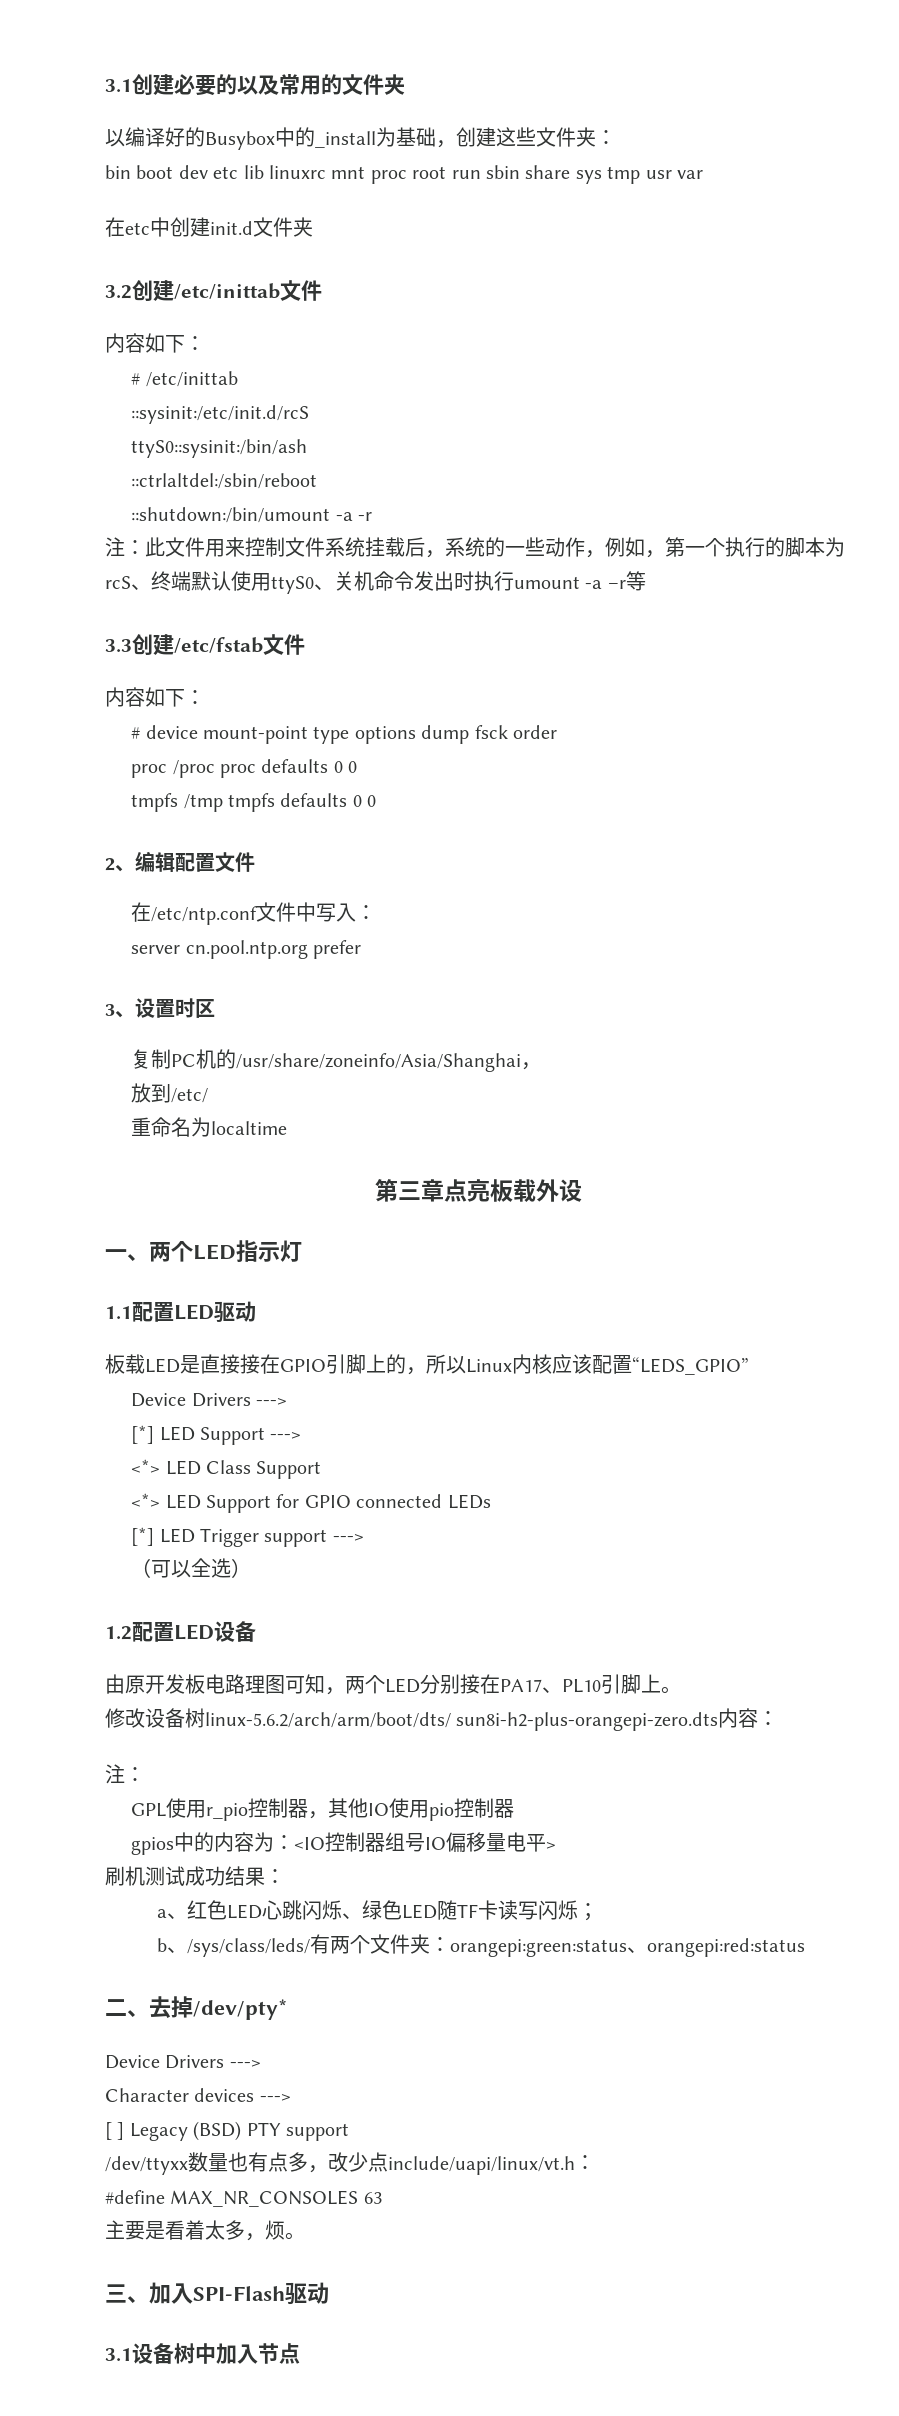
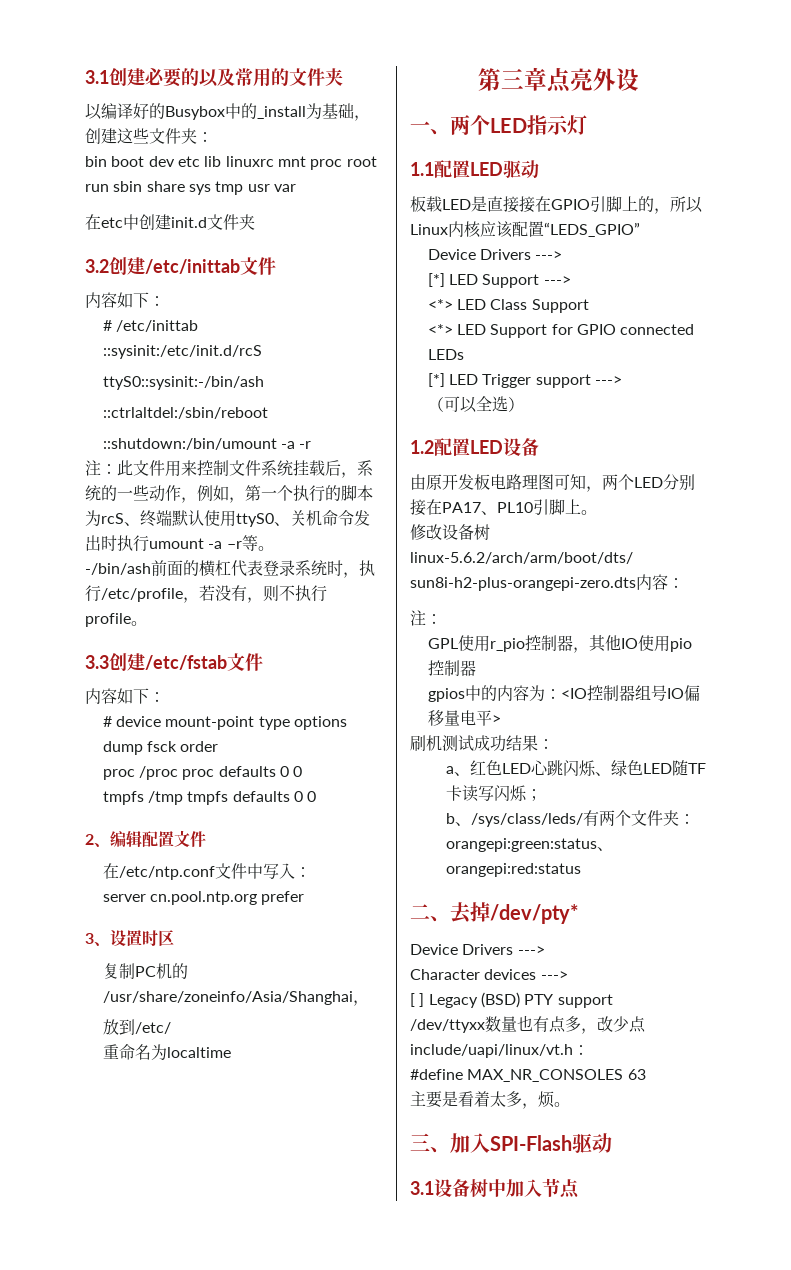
[131,439,308,458] ttyS0::sysinit:/bin/ash -> [102,376,264,390] ttyS0::sysinit:-/bin/ash
(646, 581) none -> [257,546,274,551] [85,560,375,578] [85,585,327,603] [85,613,147,627] 。 // -/bin/ash前面的横杠代表登录系统时，执行/etc/profile，若没有，则不执行profile。
[489,1179,536,1202] 板载 -> (593, 79) none

